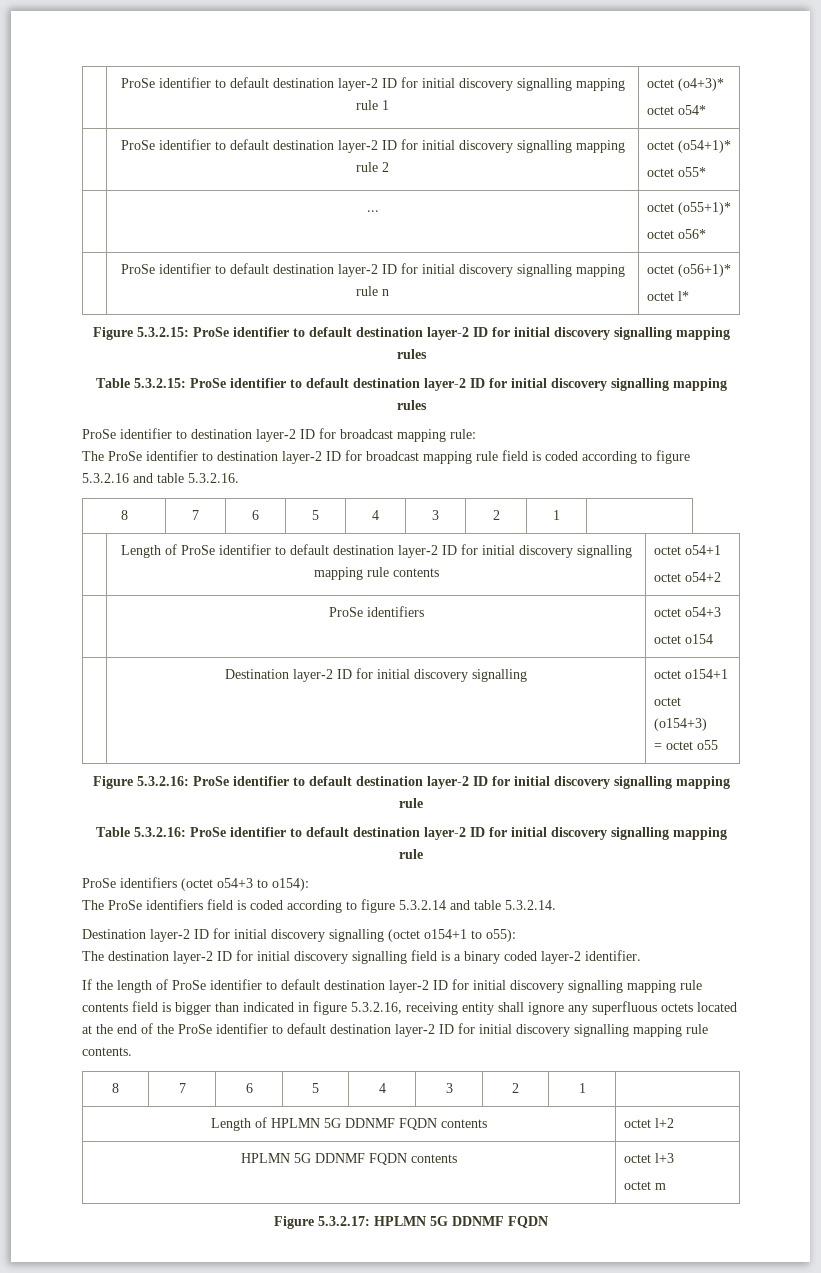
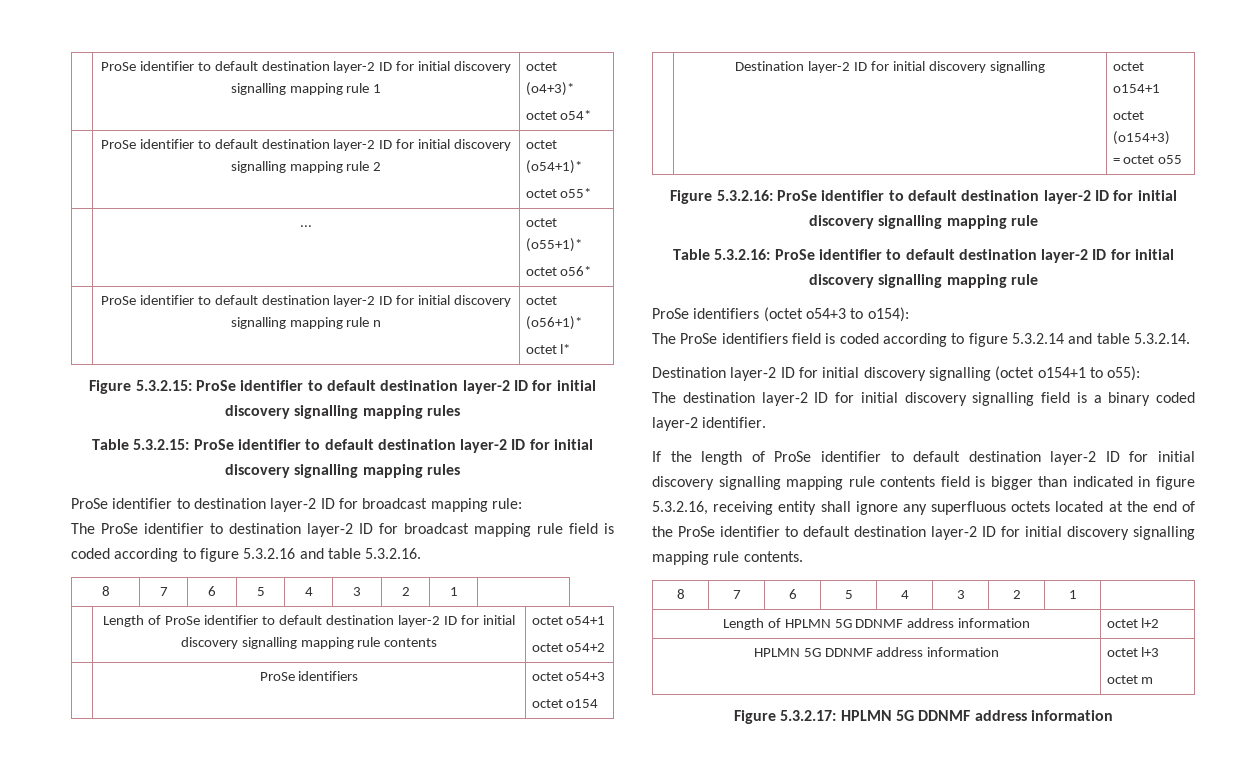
[399,1118,487,1130] FQDN contents -> [907,618,1031,628] address information
[369,1153,457,1165] FQDN contents -> [876,647,1000,657] address information
[508,1216,548,1228] FQDN -> [974,710,1113,721] address information

